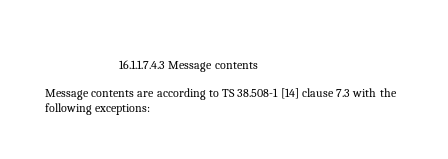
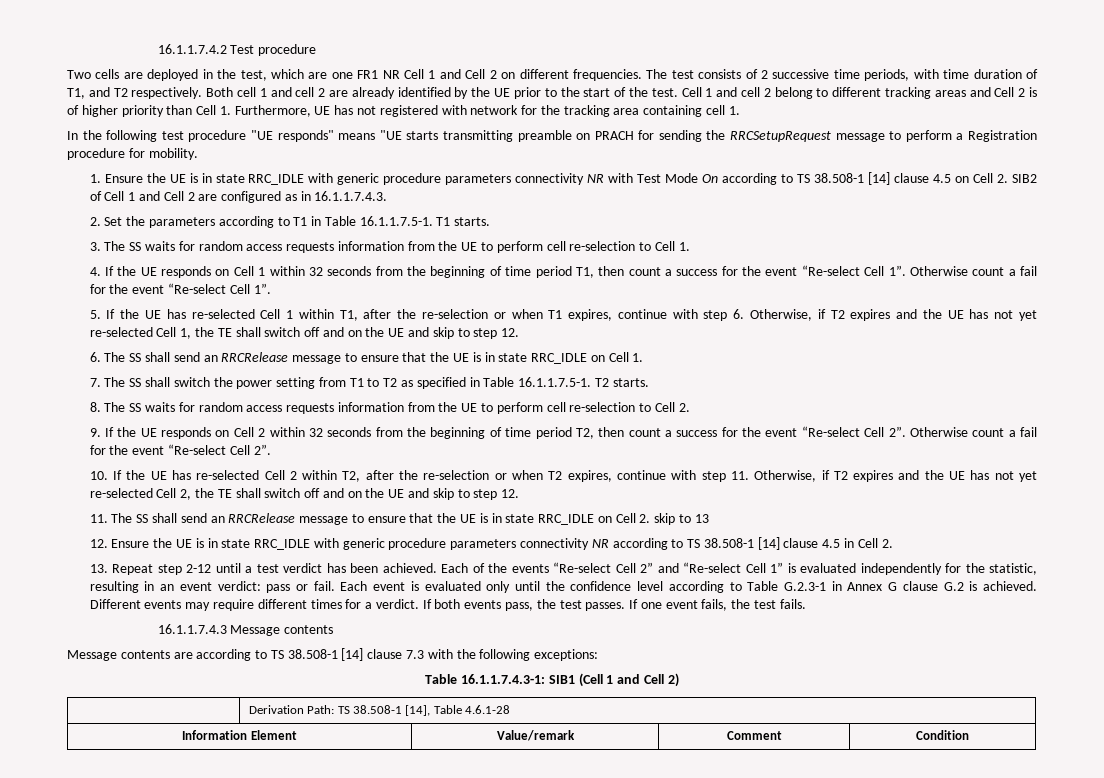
(119, 64) none -> [157,44,317,56] [67,69,1038,81] [67,87,1037,99] [67,105,740,117] [67,130,1038,142] [67,148,198,160] [89,172,1037,185] [89,191,388,203] [89,216,491,228] [89,241,690,253] [89,265,1037,278] [89,283,271,294] [89,309,1038,321] [89,327,520,339] [89,352,644,364] [89,377,649,389] [89,402,690,414] [89,426,1037,439] [89,444,271,455] [89,470,1037,482] [89,488,520,500] [89,513,709,525] [89,537,893,550] [89,562,1037,575] [89,581,1037,593] [89,599,806,611] 16.1.1.7.4.2 Test procedure // Two cells are deployed in the test, which are one FR1 NR Cell 1 and Cell 2 on different frequencies. The test consists of 2 successive time periods, with time duration of T1, and T2 respectively. Both cell 1 and cell 2 are already identified by the UE prior to the start of the test. Cell 1 and cell 2 belong to different tracking areas and Cell 2 is of higher priority than Cell 1. Furthermore, UE has not registered with network for the tracking area containing cell 1. // In the following test procedure "UE responds" means "UE starts transmitting preamble on PRACH for sending the RRCSetupRequest message to perform a Registration procedure for mobility. // 1. Ensure the UE is in state RRC_IDLE with generic procedure parameters connectivity NR with Test Mode On according to TS 38.508-1 [14] clause 4.5 on Cell 2. SIB2 of Cell 1 and Cell 2 are configured as in 16.1.1.7.4.3. // 2. Set the parameters according to T1 in Table 16.1.1.7.5-1. T1 starts. // 3. The SS waits for random access requests information from the UE to perform cell re-selection to Cell 1. // 4. If the UE responds on Cell 1 within 32 seconds from the beginning of time period T1, then count a success for the event “Re-select Cell 1”. Otherwise count a fail for the event “Re-select Cell 1”. // 5. If the UE has re-selected Cell 1 within T1, after the re-selection or when T1 expires, continue with step 6. Otherwise, if T2 expires and the UE has not yet re-selected Cell 1, the TE shall switch off and on the UE and skip to step 12. // 6. The SS shall send an RRCRelease message to ensure that the UE is in state RRC_IDLE on Cell 1. // 7. The SS shall switch the power setting from T1 to T2 as specified in Table 16.1.1.7.5-1. T2 starts. // 8. The SS waits for random access requests information from the UE to perform cell re-selection to Cell 2. // 9. If the UE responds on Cell 2 within 32 seconds from the beginning of time period T2, then count a success for the event “Re-select Cell 2”. Otherwise count a fail for the event “Re-select Cell 2”. // 10. If the UE has re-selected Cell 2 within T2, after the re-selection or when T2 expires, continue with step 11. Otherwise, if T2 expires and the UE has not yet re-selected Cell 2, the TE shall switch off and on the UE and skip to step 12. // 11. The SS shall send an RRCRelease message to ensure that the UE is in state RRC_IDLE on Cell 2. skip to 13 // 12. Ensure the UE is in state RRC_IDLE with generic procedure parameters connectivity NR according to TS 38.508-1 [14] clause 4.5 in Cell 2. // 13. Repeat step 2-12 until a test verdict has been achieved. Each of the events “Re-select Cell 2” and “Re-select Cell 1” is evaluated independently for the statistic, resulting in an event verdict: pass or fail. Each event is evaluated only until the confidence level according to Table G.2.3-1 in Annex G clause G.2 is achieved. Different events may require different times for a verdict. If both events pass, the test passes. If one event fails, the test fails. //
(151, 109) none -> [425,673,679,687] [248,705,510,716] [182,730,297,740] [496,730,575,741] [726,731,782,740] [916,730,969,740] // Table 16.1.1.7.4.3-1: SIB1 (Cell 1 and Cell 2) // | Derivation Path: TS 38.508-1 [14], Table 4.6.1-28 // Information Element | Value/remark | Comment | Condition

